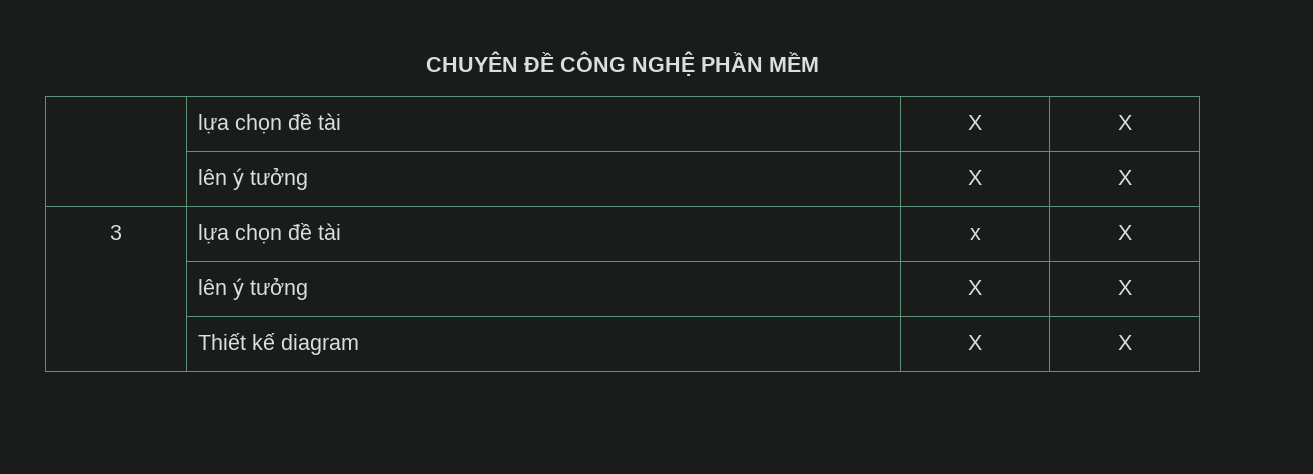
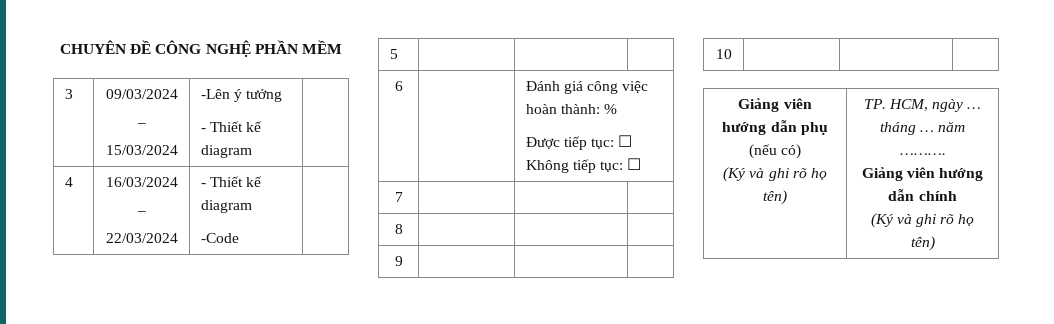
[198,113,342,134] [968,115,982,130] [1117,115,1132,130] [198,167,309,190] [968,170,982,185] [1117,170,1132,185] [110,225,122,240] [198,223,342,244] [969,228,981,240] [1117,225,1132,240] [198,277,309,300] [968,280,982,295] [1117,280,1132,295] [198,333,360,355] [968,335,982,350] [1117,335,1132,350] | lựa chọn đề tài | X | X // | lên ý tưởng | X | X // 3 | lựa chọn đề tài | x | X // | lên ý tưởng | X | X // | Thiết kế diagram | X | X -> [64,89,73,99] [105,89,178,99] [136,123,146,127] [105,145,178,155] [200,89,282,102] [200,121,262,132] [200,145,252,158] [64,177,73,187] [105,177,178,187] [136,211,146,215] [105,233,178,243] [200,176,262,187] [200,200,252,213] [200,233,239,243] [389,49,398,59] [394,81,403,91] [525,81,649,94] [525,104,617,114] [525,135,633,150] [525,158,642,173] [394,192,403,202] [394,224,403,234] [394,256,403,266] [715,49,732,59] [738,98,812,112] [722,120,828,135] [748,144,802,159] [723,167,827,182] [763,190,787,205] [863,99,982,112] [879,121,966,135] [899,153,946,155] [861,167,984,181] [888,189,957,201] [870,213,975,228] [910,236,935,251] 3 | 09/03/2024 // – // 15/03/2024 | -Lên ý tưởng // - Thiết kế diagram | // 4 | 16/03/2024 // – // 22/03/2024 | - Thiết kế diagram // -Code | // 5 | | | // 6 | | Đánh giá công việc hoàn thành: % // Được tiếp tục: ☐ Không tiếp tục: ☐ // 7 | | | // 8 | | | // 9 | | | // 10 | | | // Giảng viên hướng dẫn phụ (nếu có) // (Ký và ghi rõ họ tên) | TP. HCM, ngày … tháng … năm ………. // Giảng viên hướng dẫn chính // (Ký và ghi rõ họ tên)

